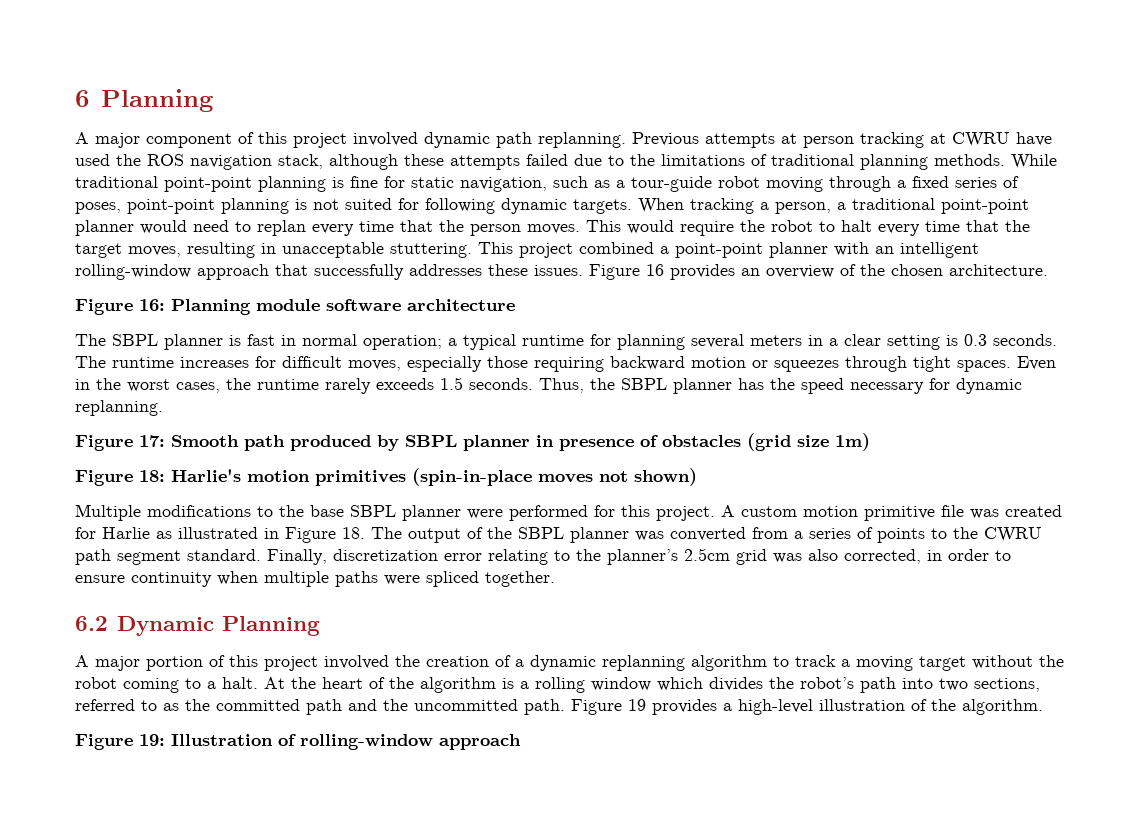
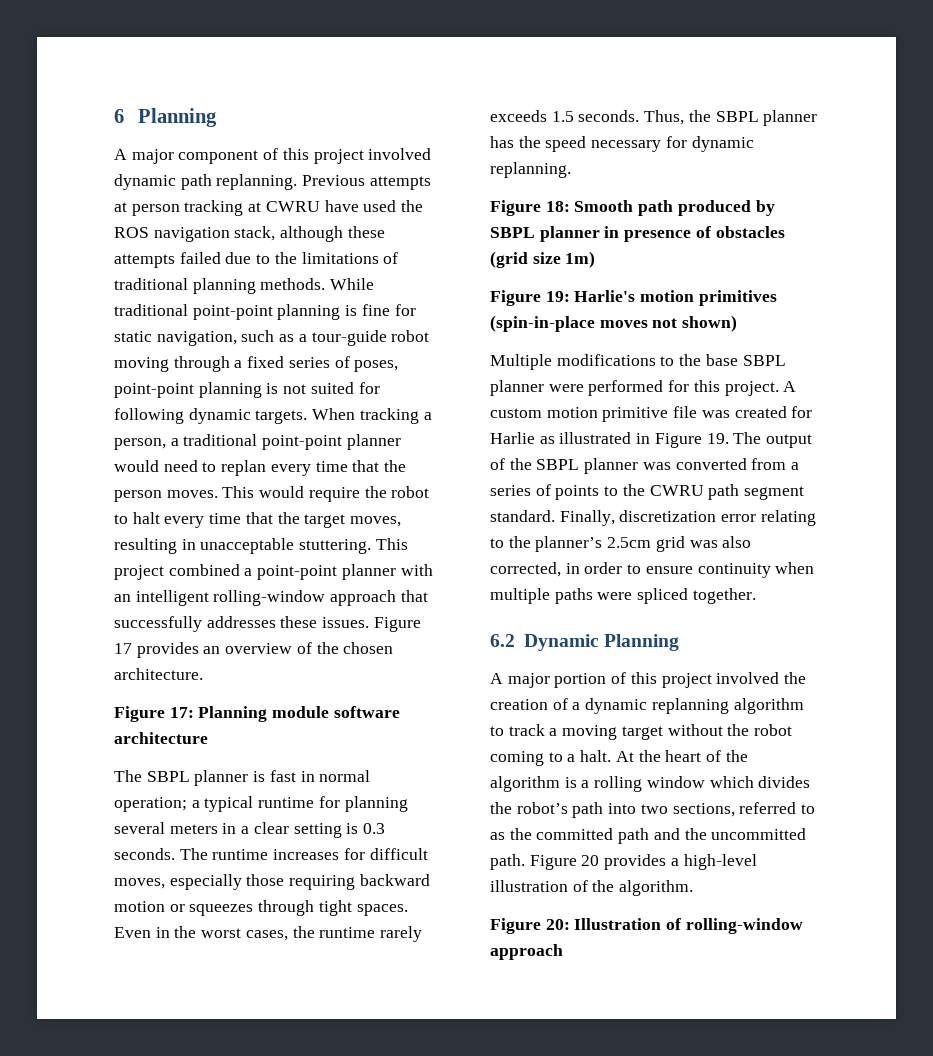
[646,264,664,276] 16 -> [114,643,132,654] 17
[139,299,165,311] 16: -> [169,707,194,718] 17:
[139,435,165,447] 17: -> [545,201,570,212] 18:
[139,470,165,482] 18: -> [545,291,570,302] 19:
[342,527,365,539] 18. -> [706,433,729,444] 19.
[628,699,646,711] 19 -> [581,855,600,866] 20
[139,734,165,746] 19: -> [545,919,570,930] 20:

